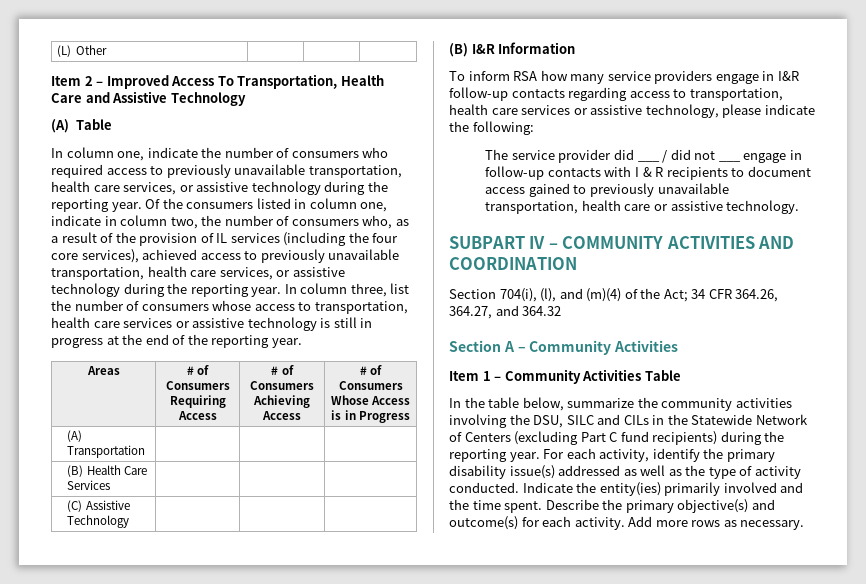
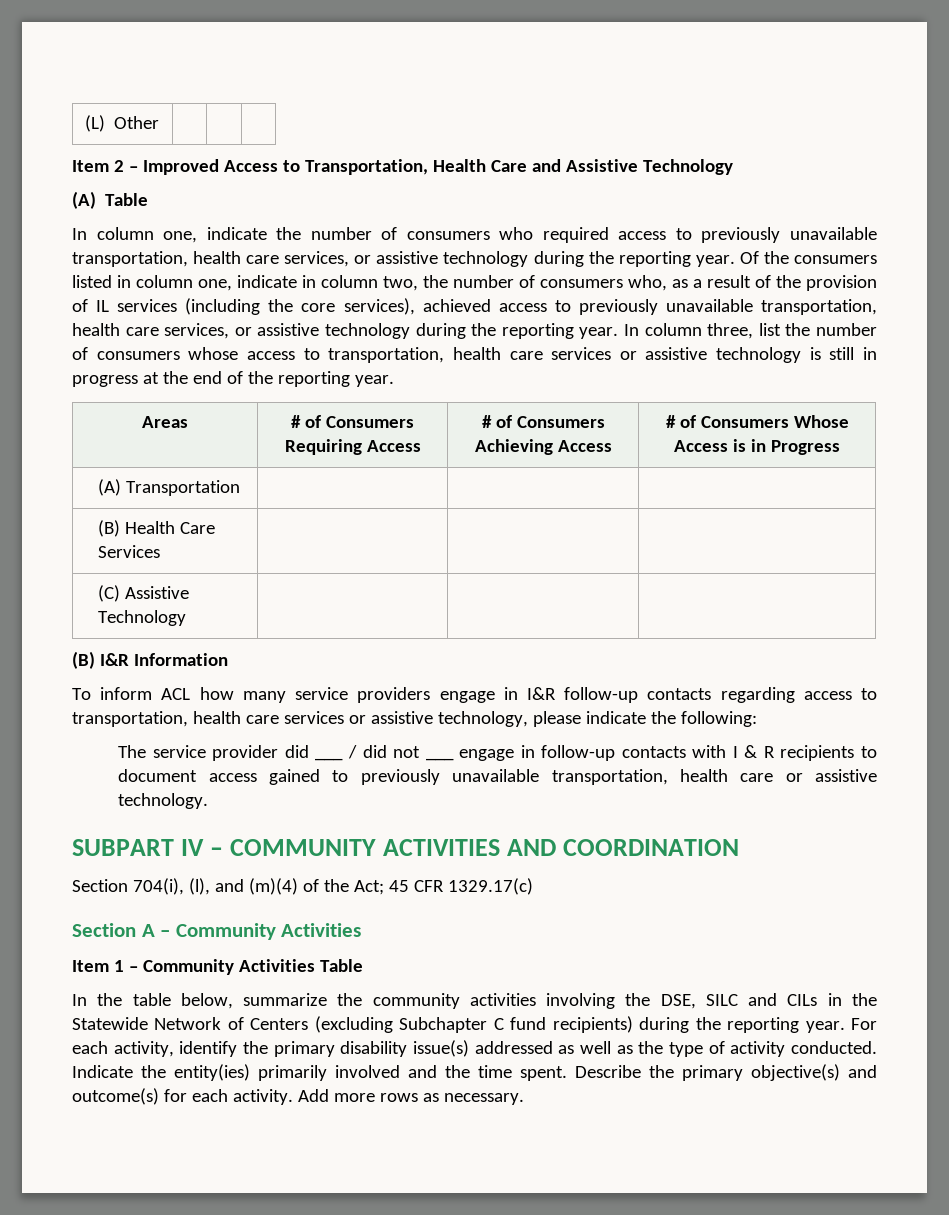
[217,76,234,86] To -> [282,160,300,172] to
[372,233,399,243] four -> (294, 305) none
[513,71,538,81] RSA -> [161,688,191,700] ACL
[691,289,779,302] [449,305,562,319] 34 CFR 364.26, 364.27, and 364.32 -> [388,878,533,895] 45 CFR 1329.17(c)
[533,415,564,428] DSU, -> [660,994,696,1009] DSE,
[580,432,606,442] Part -> [399,1017,488,1033] Subchapter

